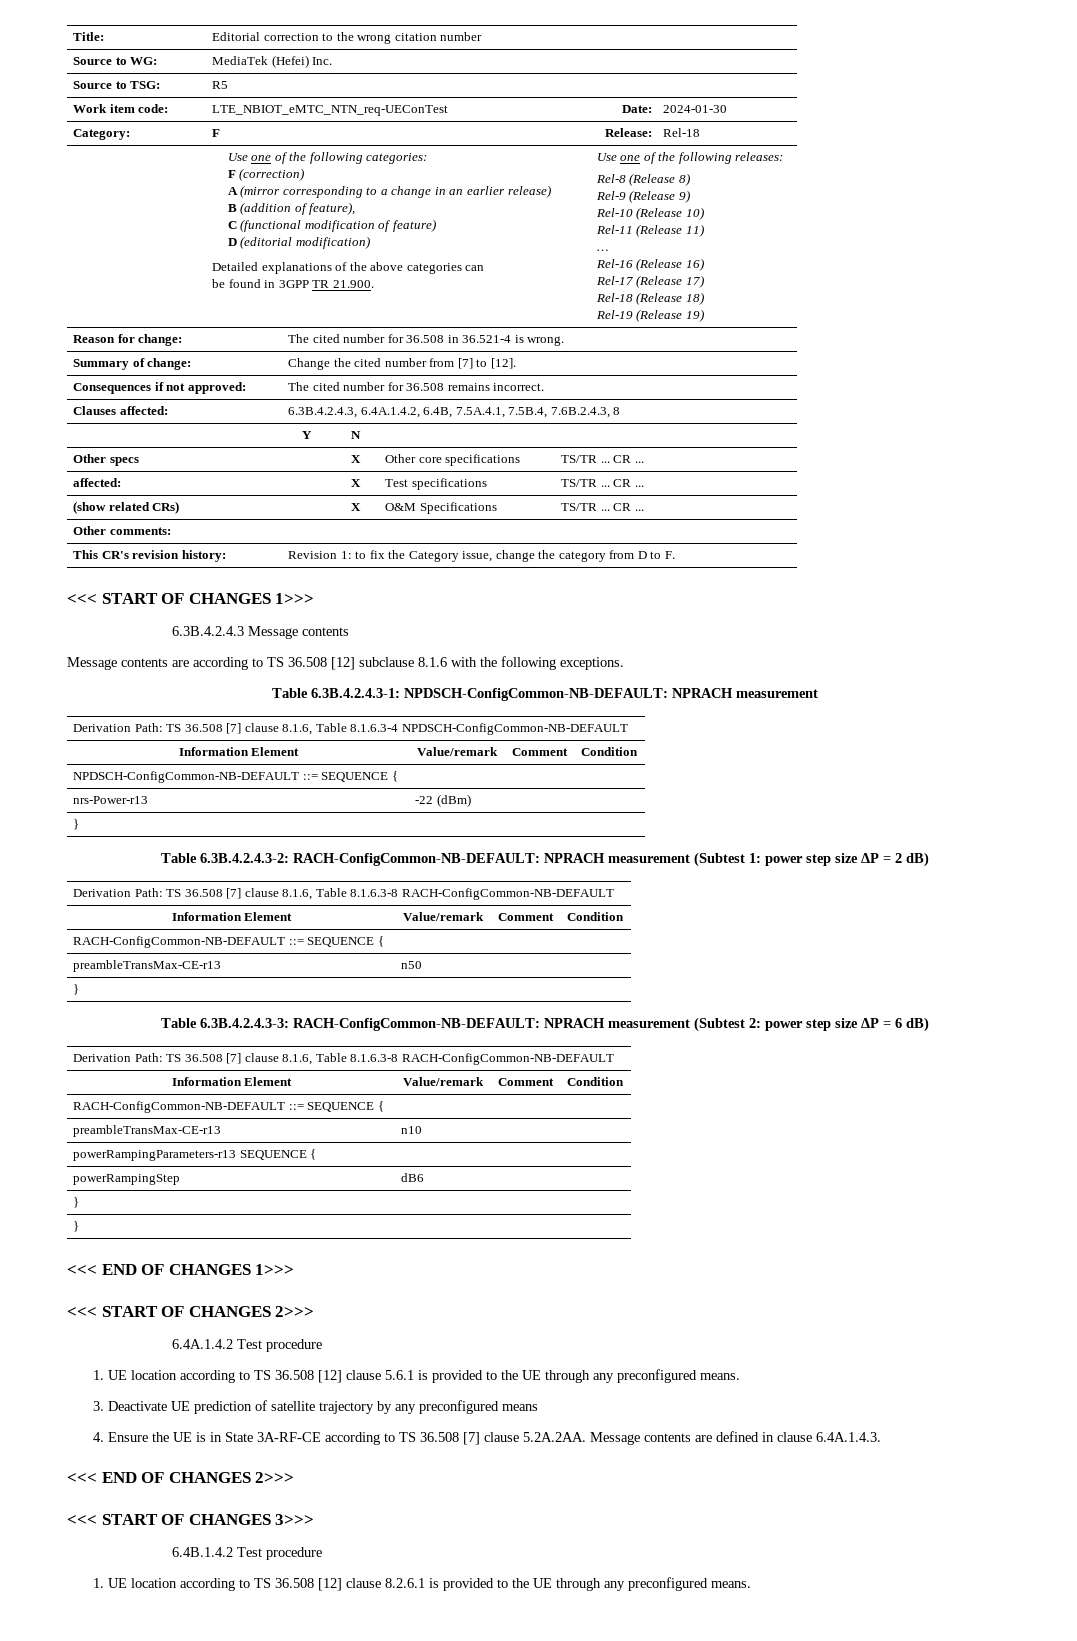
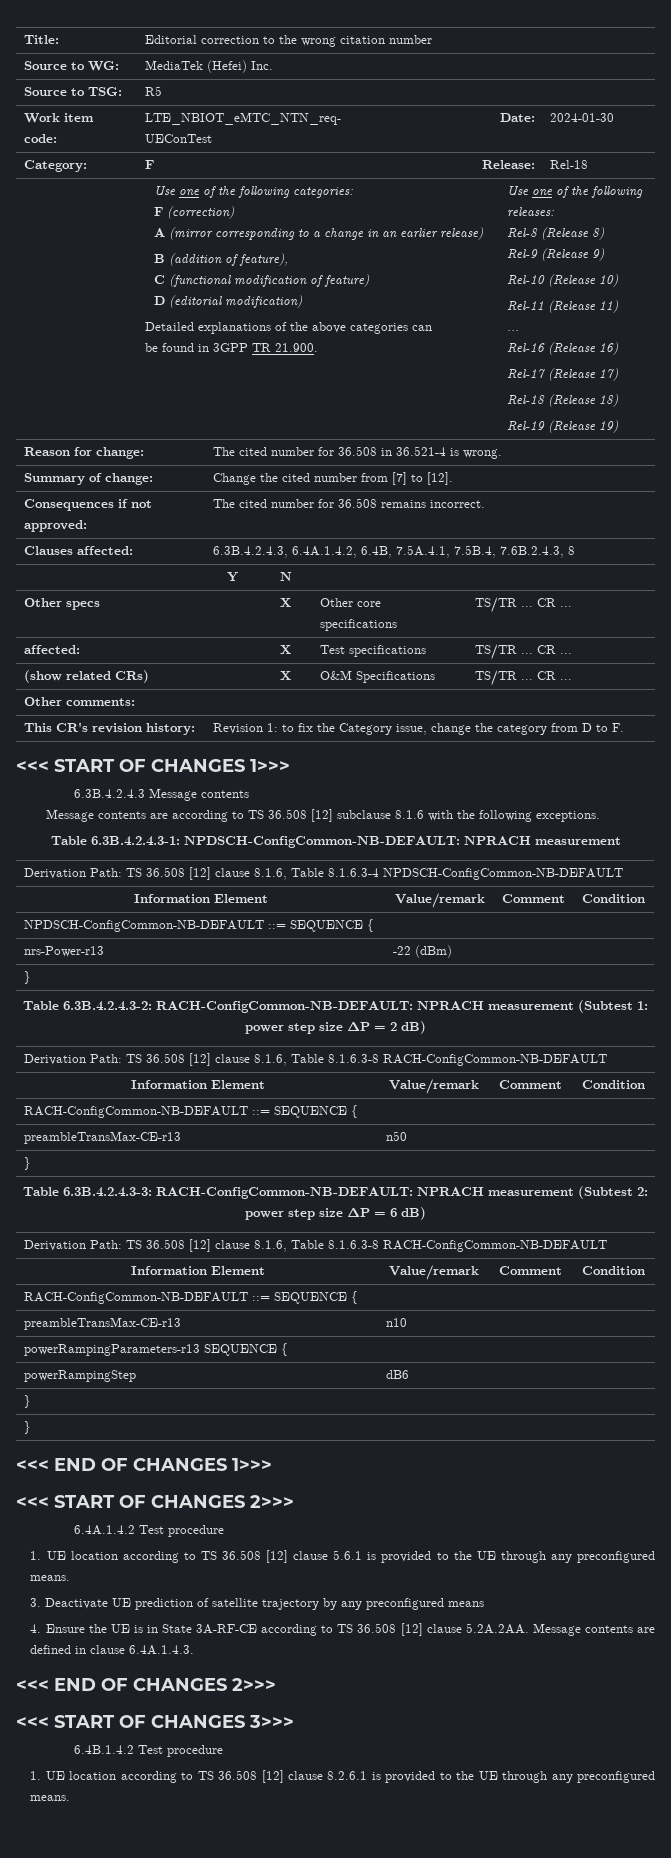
[226,723,242,734] [7] -> [189,867,212,880] [12]
[226,888,242,899] [7] -> [189,1053,212,1066] [12]
[226,1053,242,1064] [7] -> [189,1239,212,1252] [12]
[463,1432,481,1445] [7] -> [400,1623,423,1636] [12]

